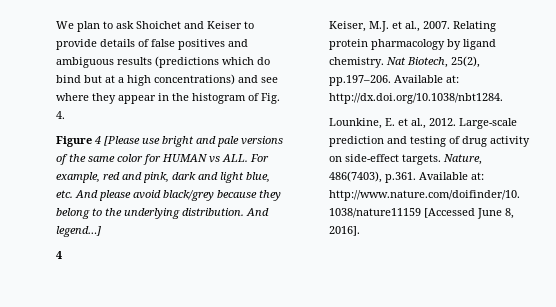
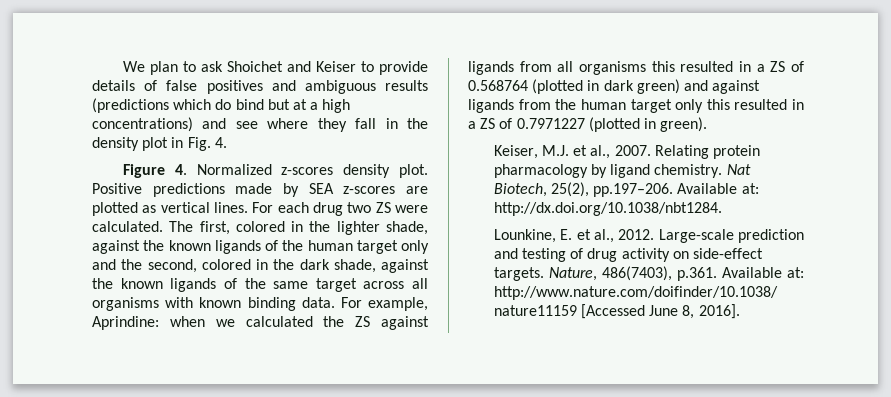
[118,93,259,104] appear in the histogram of -> [355,118,428,129] [92,137,184,151] fall in the density plot in
[94,136,283,147] [56,154,269,165] [56,172,270,183] [56,190,281,201] [56,208,269,219] [56,226,101,237] [56,251,62,259] 4 [Please use bright and pale versions of the same color for HUMAN vs ALL. For example, red and pink, dark and light blue, etc. And please avoid black/grey because they belong to the underlying distribution. And legend…] // 4 -> [174,164,428,178] [92,183,428,197] [92,202,428,216] [92,221,428,235] [92,240,429,254] [92,259,429,273] [92,278,428,292] [92,297,428,311] [92,316,429,330] [468,61,804,75] [468,79,761,94] [468,99,804,113] [468,117,708,132] 4. Normalized z-scores density plot. Positive predictions made by SEA z-scores are plotted as vertical lines. For each drug two ZS were calculated. The first, colored in the lighter shade, against the known ligands of the human target only and the second, colored in the dark shade, against the known ligands of the same target across all organisms with known binding data. For example, Aprindine: when we calculated the ZS against ligands from all organisms this resulted in a ZS of 0.568764 (plotted in dark green) and against ligands from the human target only this resulted in a ZS of 0.7971227 (plotted in green).

